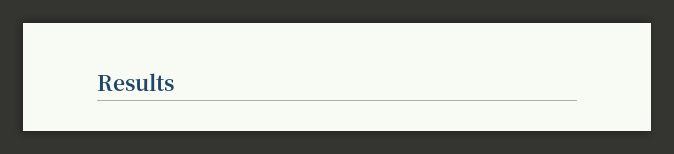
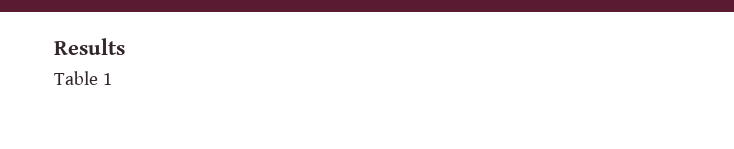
(174, 82) none -> [54,71,112,85] // Table 1

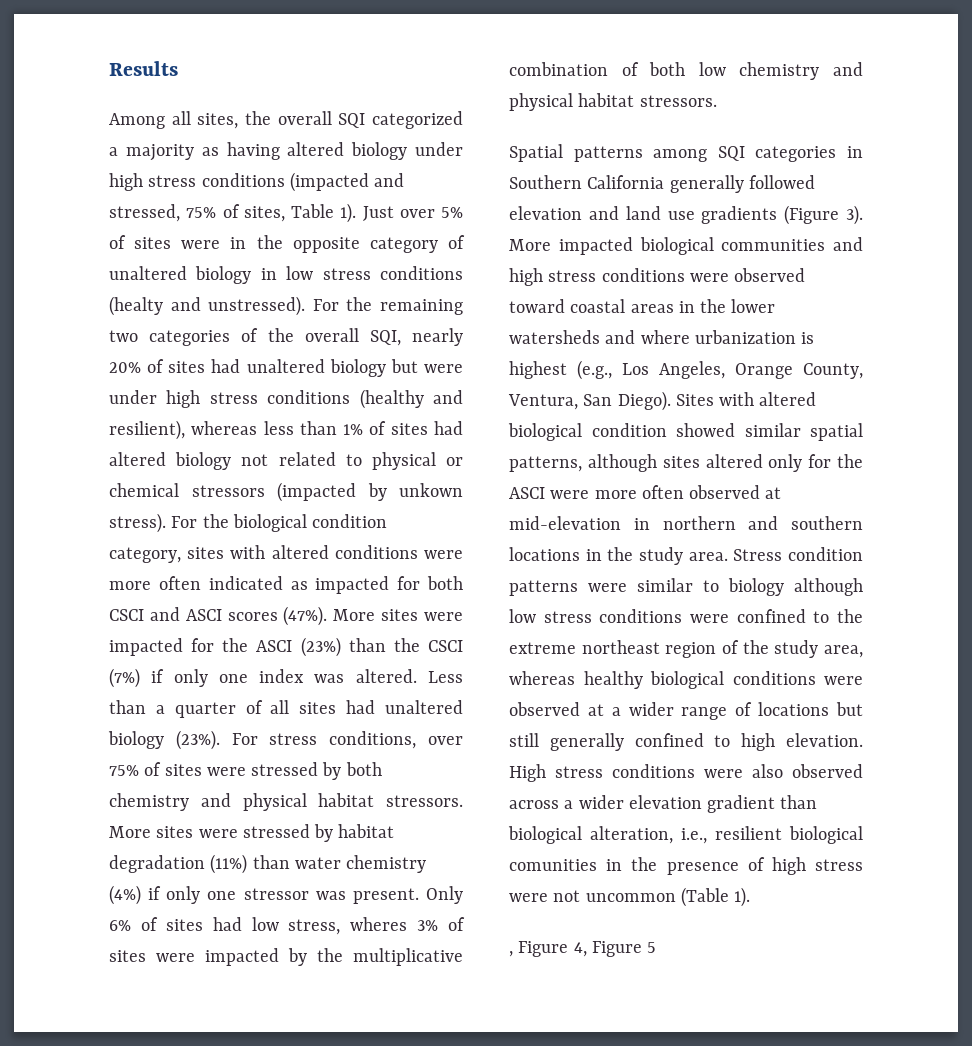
[54,71,112,85] Table 1 -> [109,111,463,129] [109,142,463,161] [109,172,405,192] [109,203,463,223] [109,235,465,253] [109,266,463,284] [109,296,463,316] [109,328,463,346] [109,359,463,377] [109,389,463,409] [109,420,463,440] [109,452,463,470] [109,482,463,502] [109,513,388,533] [109,545,463,563] [109,576,463,594] [109,606,463,626] [109,637,463,657] [109,668,463,688] [109,700,463,718] [108,730,464,750] [109,762,382,780] [109,793,463,811] [109,824,395,842] [109,854,427,874] [109,885,463,905] [109,917,465,935] [109,948,463,966] [509,62,863,80] [509,93,717,111] [509,144,863,162] [509,175,815,193] [509,205,863,225] [509,237,863,255] [509,268,806,286] [509,299,776,313] [509,330,815,344] [509,360,863,380] [508,391,817,411] [508,423,863,441] [509,454,863,472] [509,485,782,499] [509,516,863,530] [509,547,863,565] [509,578,863,596] [509,609,863,623] [509,640,863,658] [509,671,863,689] [509,702,863,720] [509,733,863,751] [509,764,863,782] [509,795,818,813] [508,826,863,844] [509,857,863,875] [509,887,751,907] [509,941,657,957] Among all sites, the overall SQI categorized a majority as having altered biology under high stress conditions (impacted and stressed, 75% of sites, Table 1). Just over 5% of sites were in the opposite category of unaltered biology in low stress conditions (healty and unstressed). For the remaining two categories of the overall SQI, nearly 20% of sites had unaltered biology but were under high stress conditions (healthy and resilient), whereas less than 1% of sites had altered biology not related to physical or chemical stressors (impacted by unkown stress). For the biological condition category, sites with altered conditions were more often indicated as impacted for both CSCI and ASCI scores (47%). More sites were impacted for the ASCI (23%) than the CSCI (7%) if only one index was altered. Less than a quarter of all sites had unaltered biology (23%). For stress conditions, over 75% of sites were stressed by both chemistry and physical habitat stressors. More sites were stressed by habitat degradation (11%) than water chemistry (4%) if only one stressor was present. Only 6% of sites had low stress, wheres 3% of sites were impacted by the multiplicative combination of both low chemistry and physical habitat stressors. // Spatial patterns among SQI categories in Southern California generally followed elevation and land use gradients (Figure 3). More impacted biological communities and high stress conditions were observed toward coastal areas in the lower watersheds and where urbanization is highest (e.g., Los Angeles, Orange County, Ventura, San Diego). Sites with altered biological condition showed similar spatial patterns, although sites altered only for the ASCI were more often observed at mid-elevation in northern and southern locations in the study area. Stress condition patterns were similar to biology although low stress conditions were confined to the extreme northeast region of the study area, whereas healthy biological conditions were observed at a wider range of locations but still generally confined to high elevation. High stress conditions were also observed across a wider elevation gradient than biological alteration, i.e., resilient biological comunities in the presence of high stress were not uncommon (Table 1). // , Figure 4, Figure 5

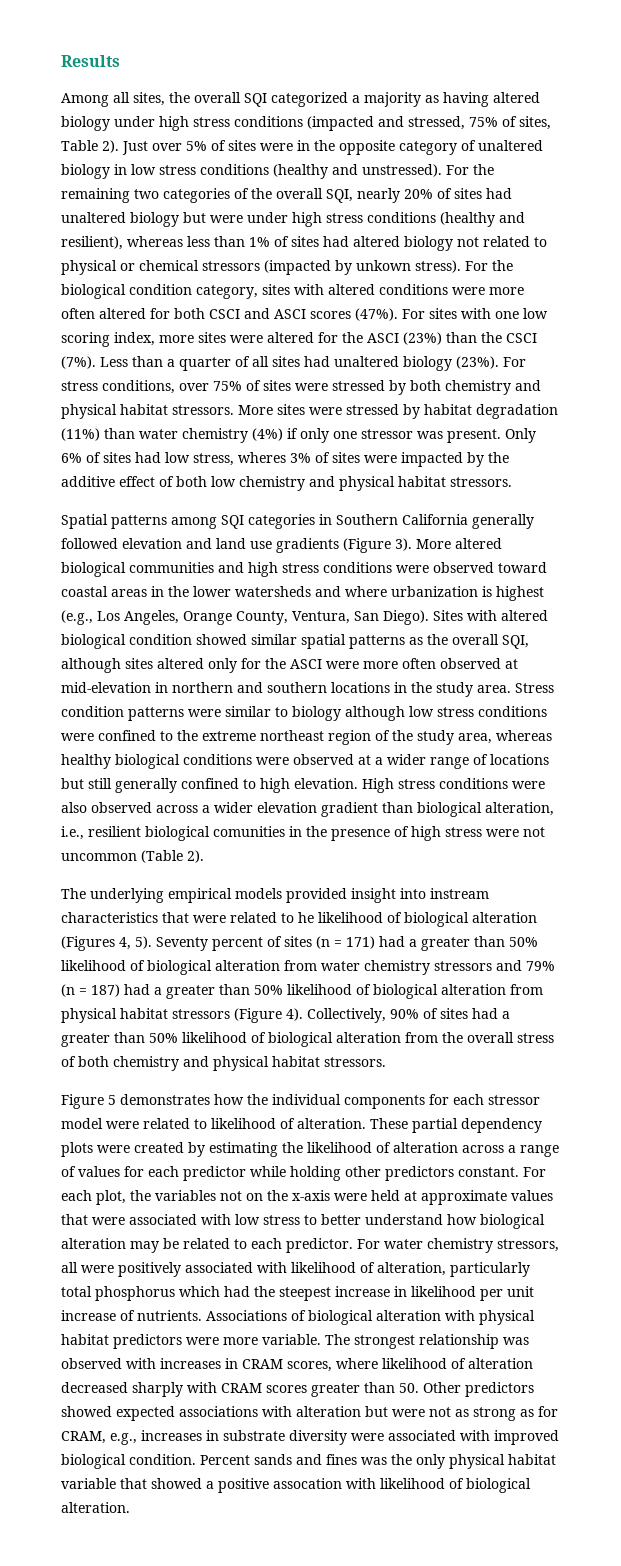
[340,203,357,223] 1). -> [102,140,119,153] 2).
[109,296,163,316] (healty -> [273,164,328,179] (healthy
[208,576,390,594] indicated as impacted -> [99,308,146,319] altered
[333,609,463,621] [109,638,183,656] More sites were impacted -> [402,308,548,319] [61,332,314,347] For sites with one low scoring index, more sites were altered
[109,668,417,688] (7%) if only one index was altered. -> [61,356,96,369] (7%).
[353,948,463,966] [509,62,608,76] multiplicative combination -> [61,476,155,487] additive effect
[558,237,633,255] impacted -> [455,538,502,549] altered
[509,456,582,472] patterns, -> [349,634,529,649] patterns as the overall SQI,
[734,887,751,907] [509,941,657,957] 1). // , Figure 4, Figure 5 -> [187,850,204,863] [61,888,489,903] [61,912,537,927] [61,936,538,951] [61,960,555,975] [61,984,543,999] [61,1008,510,1023] [61,1032,554,1047] [61,1056,386,1071] [61,1094,540,1109] [61,1118,542,1133] [61,1142,559,1157] [61,1166,546,1181] [61,1190,553,1205] [61,1214,545,1229] [61,1238,559,1253] [61,1262,530,1277] [61,1286,534,1301] [61,1310,535,1325] [61,1334,529,1349] [61,1358,533,1372] [61,1382,534,1397] [61,1406,558,1421] [61,1430,559,1445] [61,1454,556,1469] [61,1478,531,1493] [61,1502,130,1513] 2). // The underlying empirical models provided insight into instream characteristics that were related to he likelihood of biological alteration (Figures 4, 5). Seventy percent of sites (n = 171) had a greater than 50% likelihood of biological alteration from water chemistry stressors and 79% (n = 187) had a greater than 50% likelihood of biological alteration from physical habitat stressors (Figure 4). Collectively, 90% of sites had a greater than 50% likelihood of biological alteration from the overall stress of both chemistry and physical habitat stressors. // Figure 5 demonstrates how the individual components for each stressor model were related to likelihood of alteration. These partial dependency plots were created by estimating the likelihood of alteration across a range of values for each predictor while holding other predictors constant. For each plot, the variables not on the x-axis were held at approximate values that were associated with low stress to better understand how biological alteration may be related to each predictor. For water chemistry stressors, all were positively associated with likelihood of alteration, particularly total phosphorus which had the steepest increase in likelihood per unit increase of nutrients. Associations of biological alteration with physical habitat predictors were more variable. The strongest relationship was observed with increases in CRAM scores, where likelihood of alteration decreased sharply with CRAM scores greater than 50. Other predictors showed expected associations with alteration but were not as strong as for CRAM, e.g., increases in substrate diversity were associated with improved biological condition. Percent sands and fines was the only physical habitat variable that showed a positive assocation with likelihood of biological alteration.

